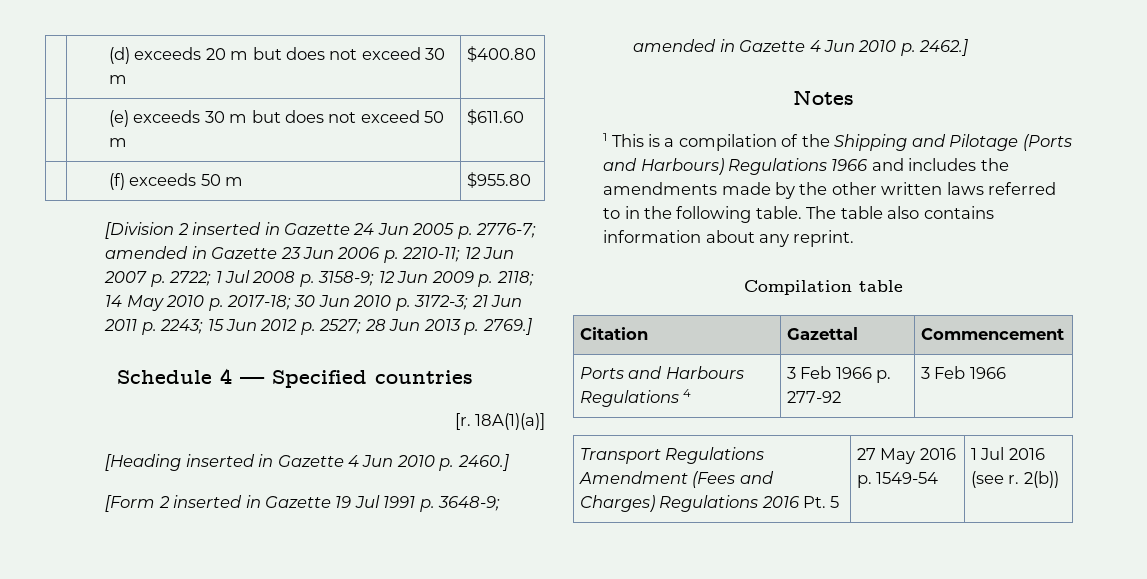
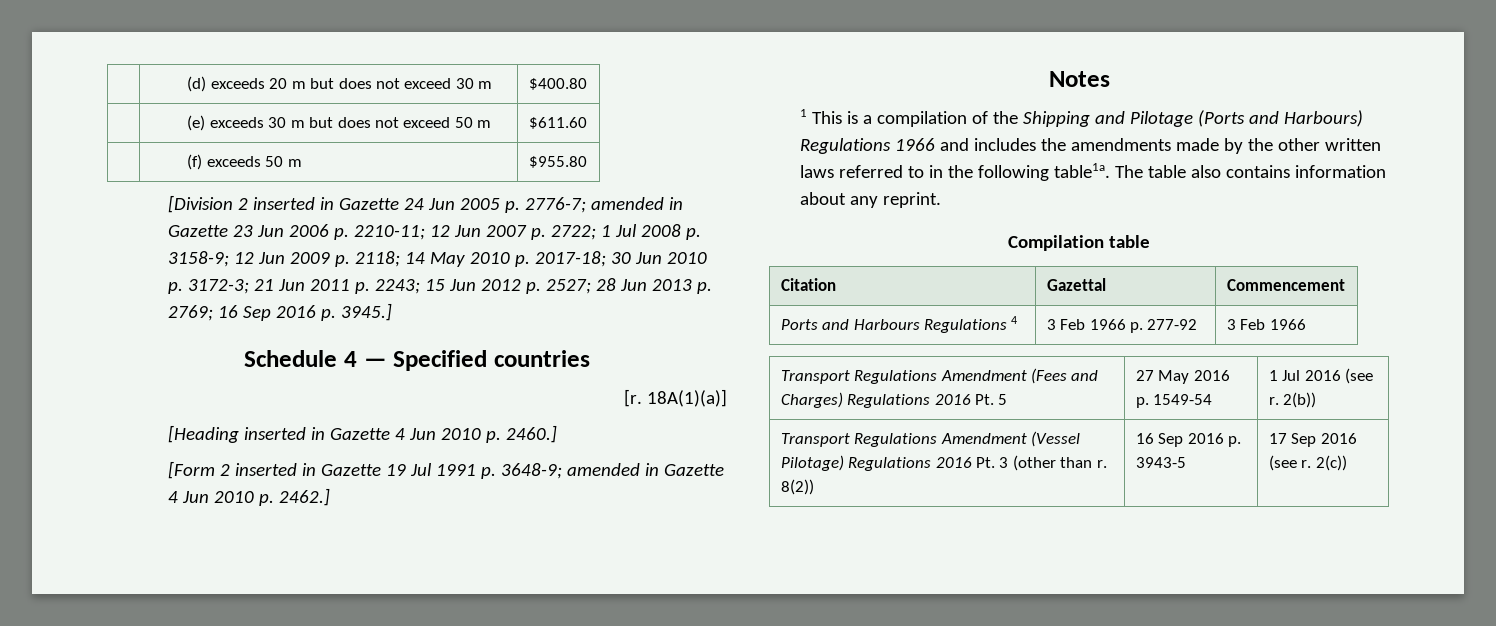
[482,318,532,335] 2769.] -> [168,303,393,321] 2769; 16 Sep 2016 p. 3945.]
[755,206,802,219] table. -> [1053,163,1110,178] table1a.
(1059, 479) none -> [780,431,1080,447] [780,455,1107,471] [780,479,814,495] [1135,433,1241,447] [1135,457,1186,468] [1268,433,1357,447] [1268,455,1347,471] // Transport Regulations Amendment (Vessel Pilotage) Regulations 2016 Pt. 3 (other than r. 8(2)) | 16 Sep 2016 p. 3943-5 | 17 Sep 2016 (see r. 2(c))

